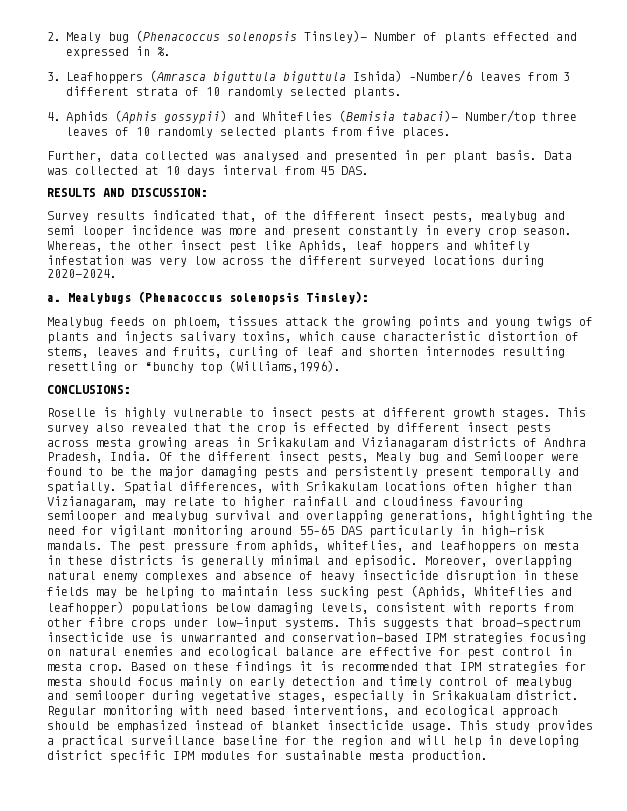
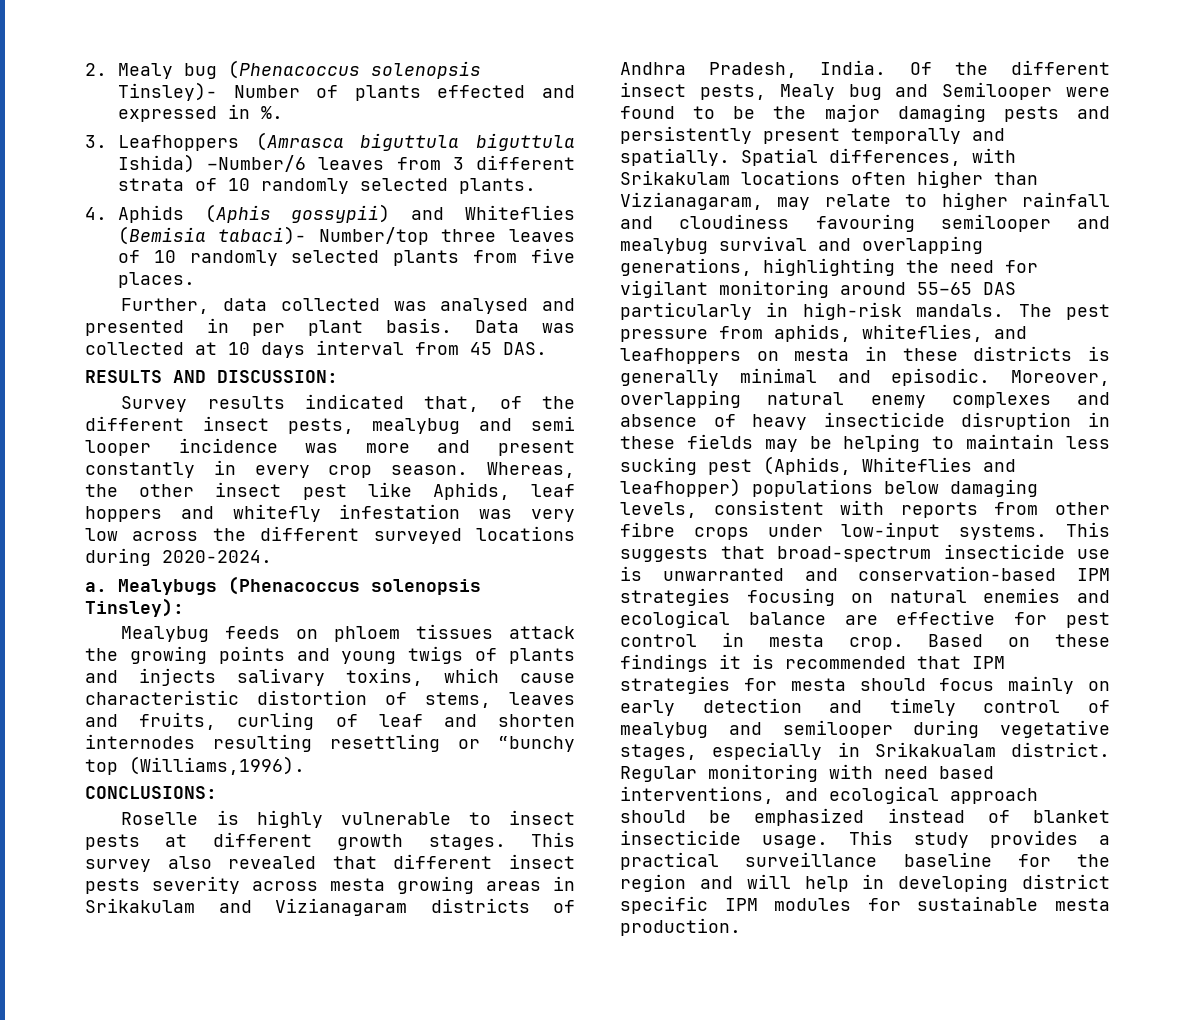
[173,317,222,329] phloem, -> [334,626,401,642] phloem
[229,422,390,435] the crop is effected by -> (377, 862) none
(551, 429) none -> [152,876,240,894] severity

